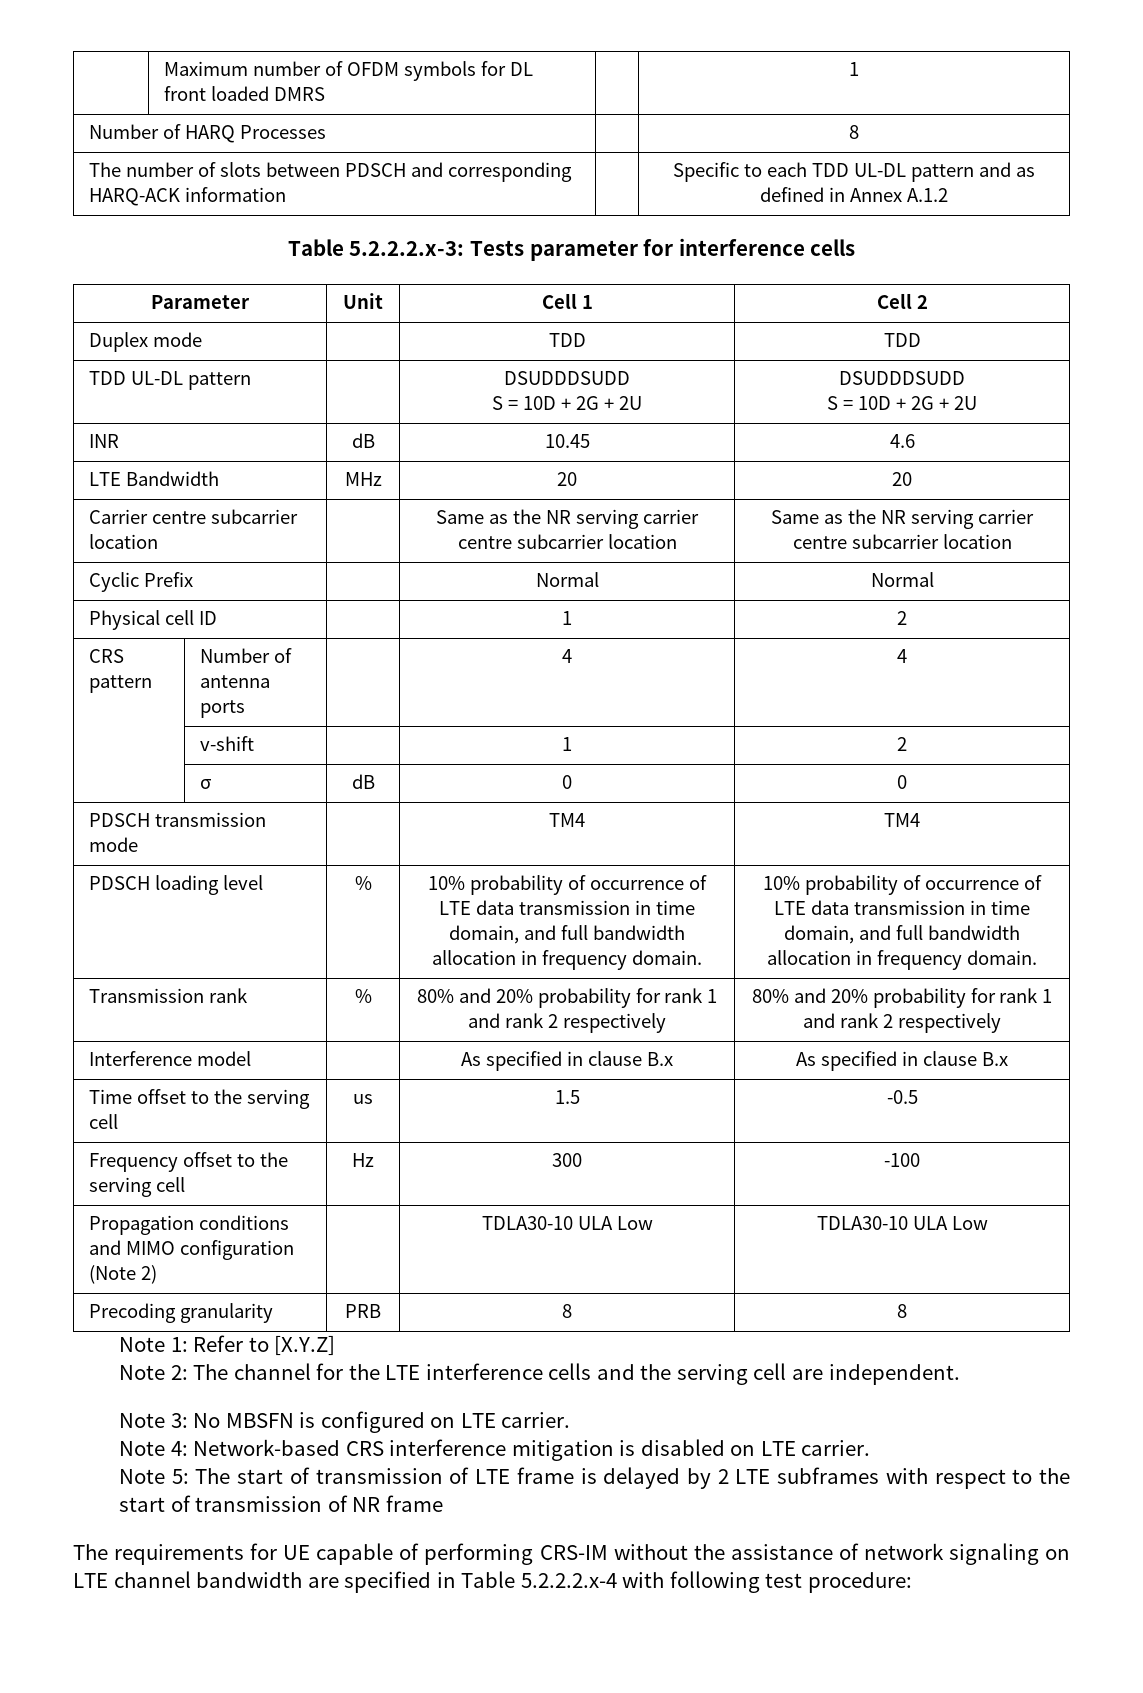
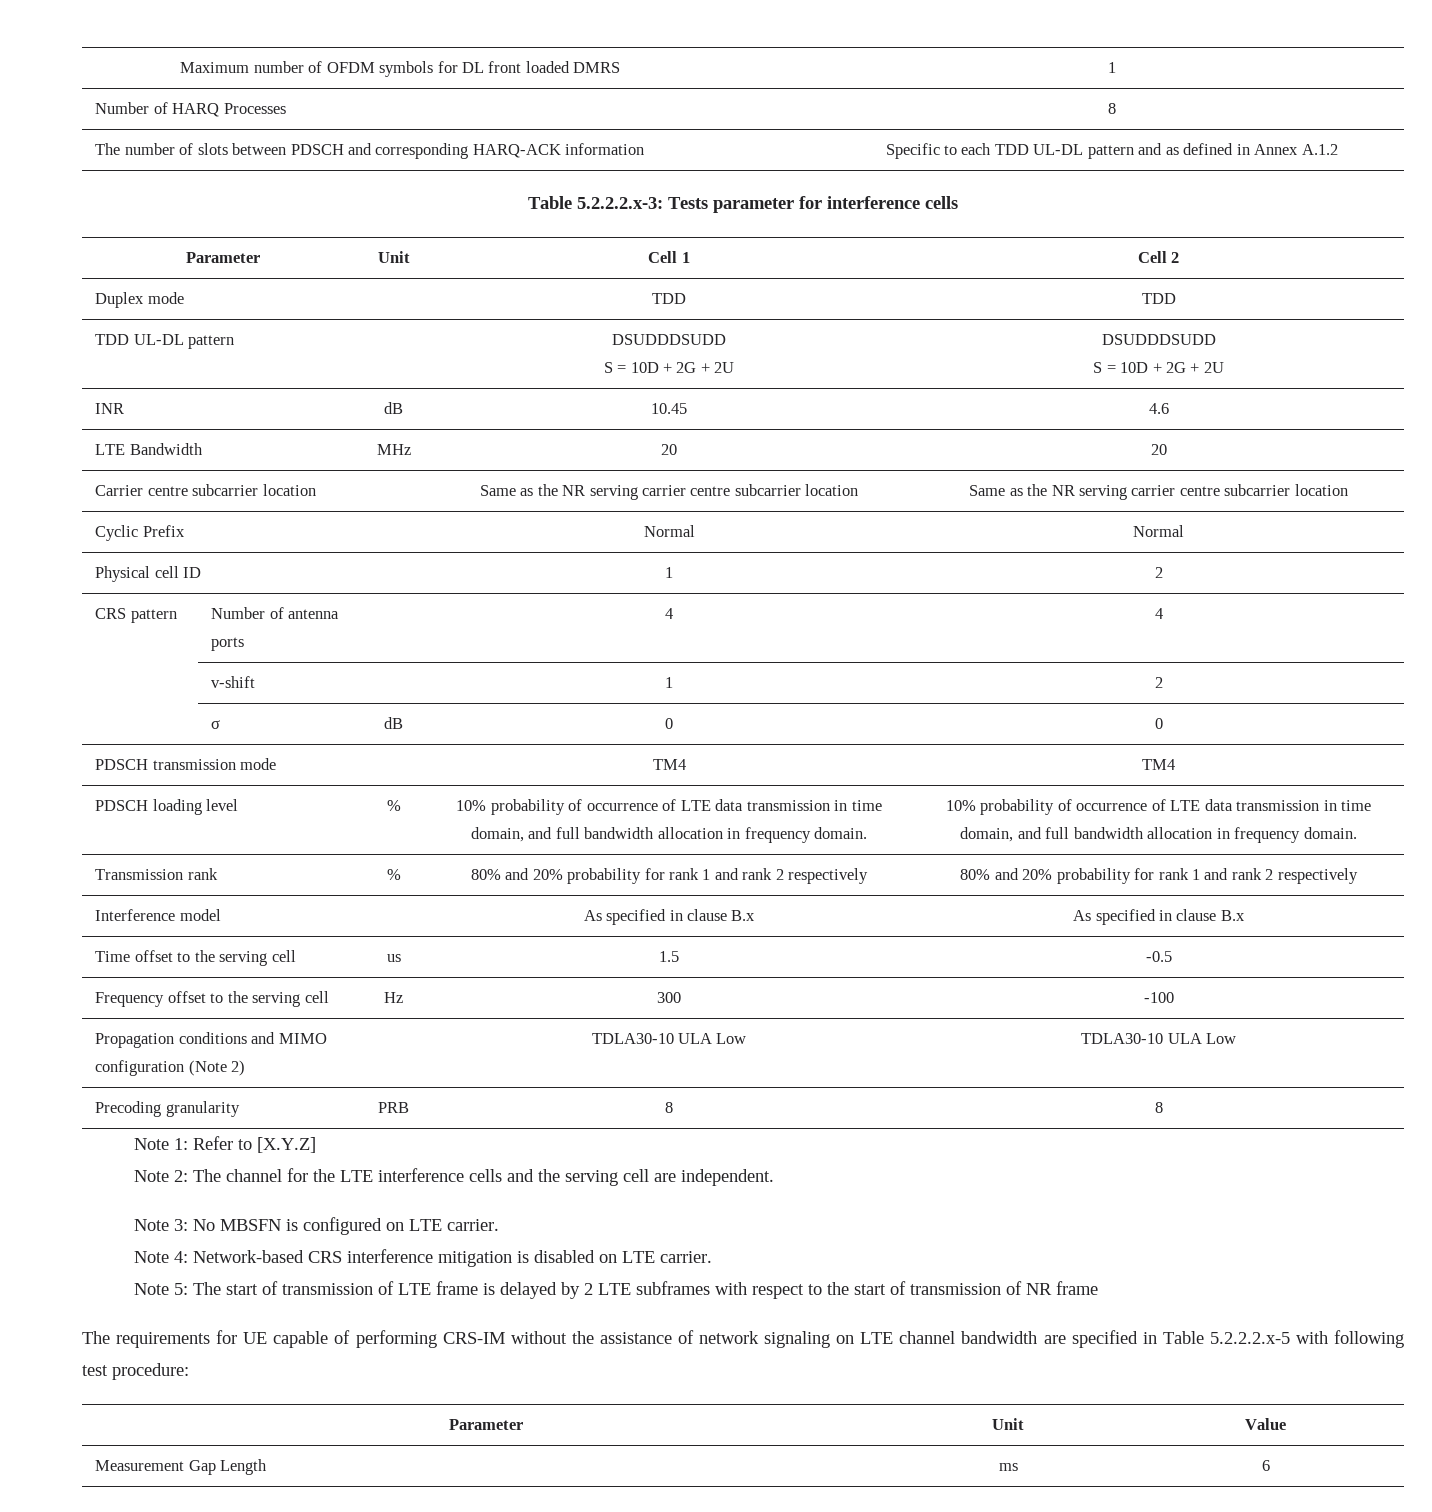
[520,1573,617,1588] 5.2.2.2.x-4 -> [1209,1332,1290,1344] 5.2.2.2.x-5
(912, 1582) none -> [448,1419,523,1430] [992,1418,1024,1430] [1245,1418,1286,1430] [95,1459,268,1475] [998,1463,1018,1471] [1261,1460,1270,1471] // Parameter | Unit | Value // Measurement Gap Length | ms | 6

